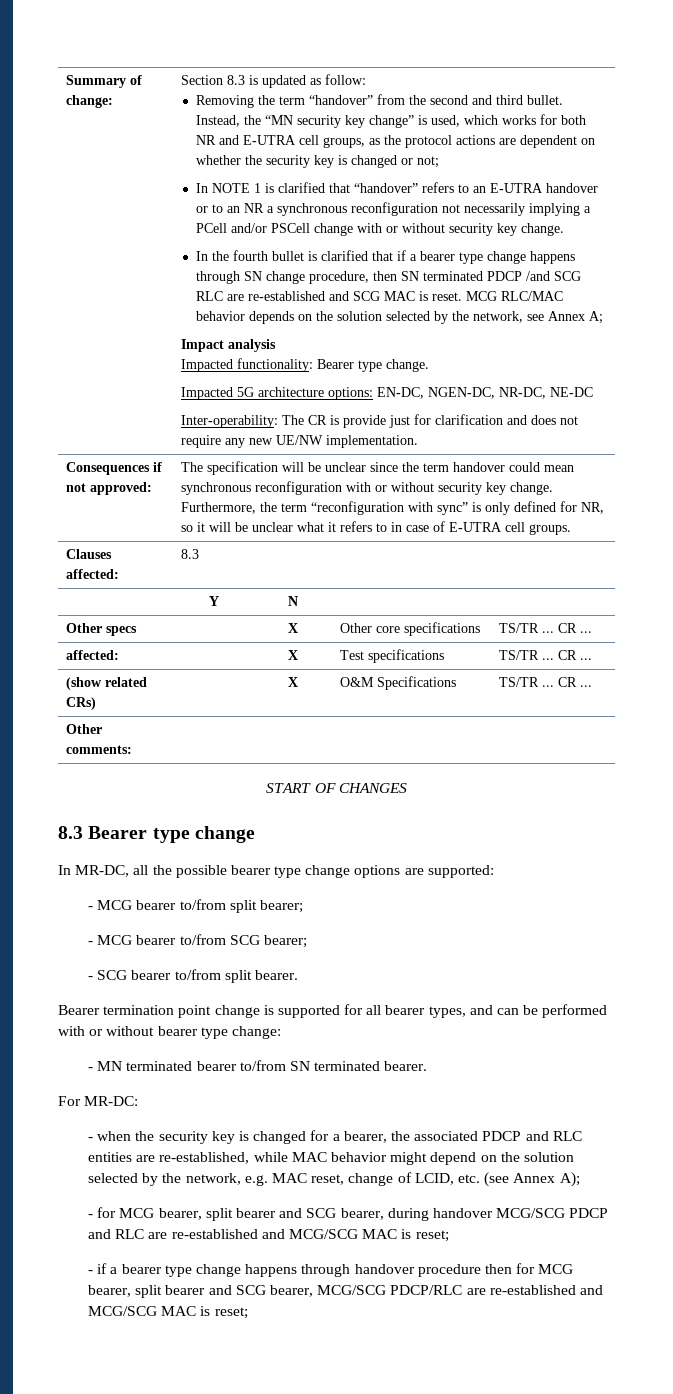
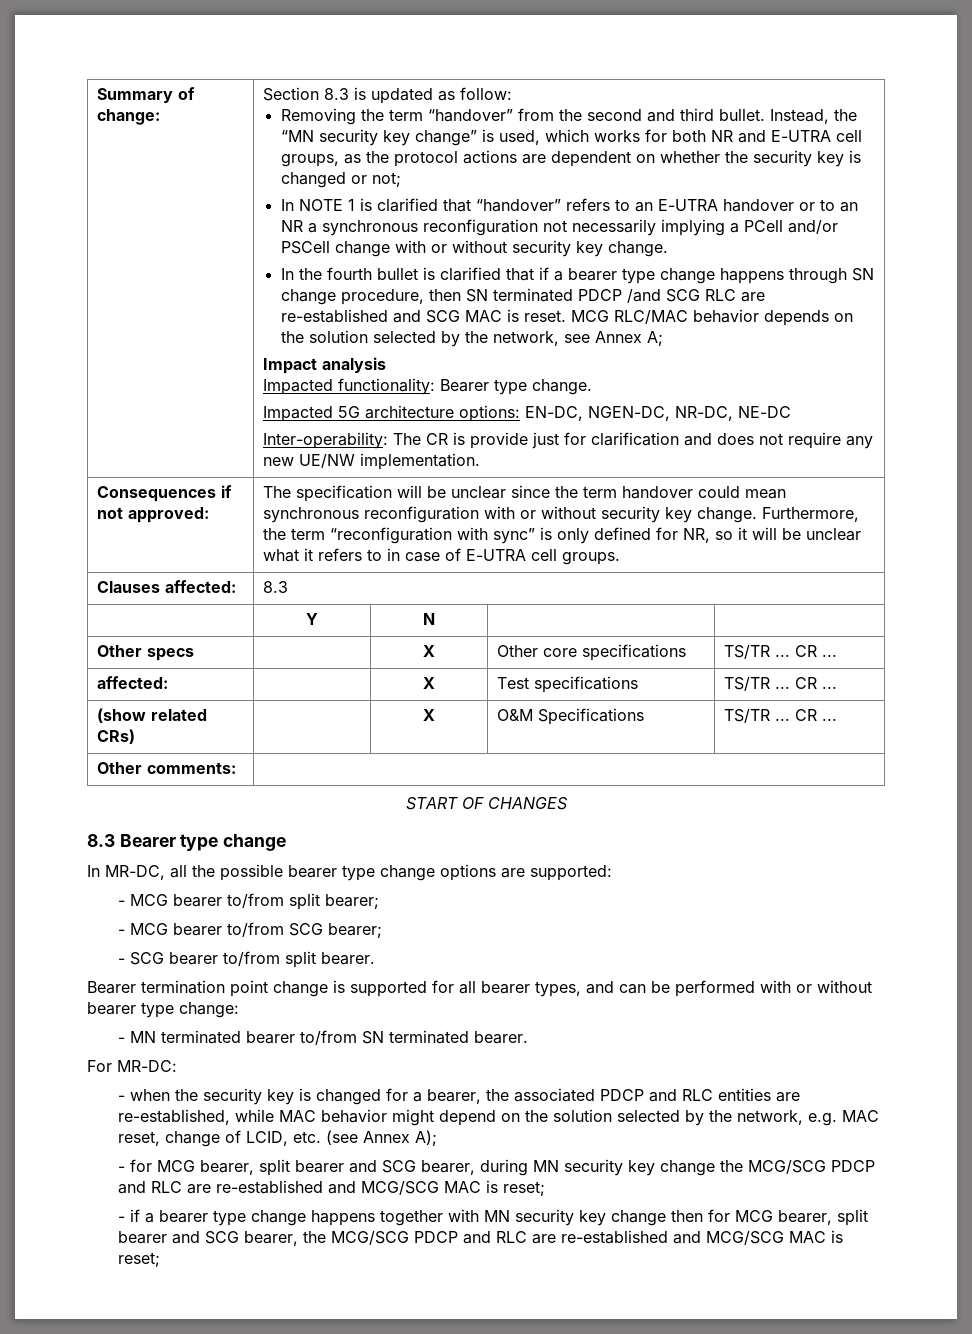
[432,1208,493,1218] handover -> [532,1159,743,1176] MN security key change the
[301,1264,481,1277] through handover procedure -> [379,1209,666,1226] together with MN security key change
[317,1285,463,1295] MCG/SCG PDCP/RLC -> [302,1231,527,1245] the MCG/SCG PDCP and RLC

